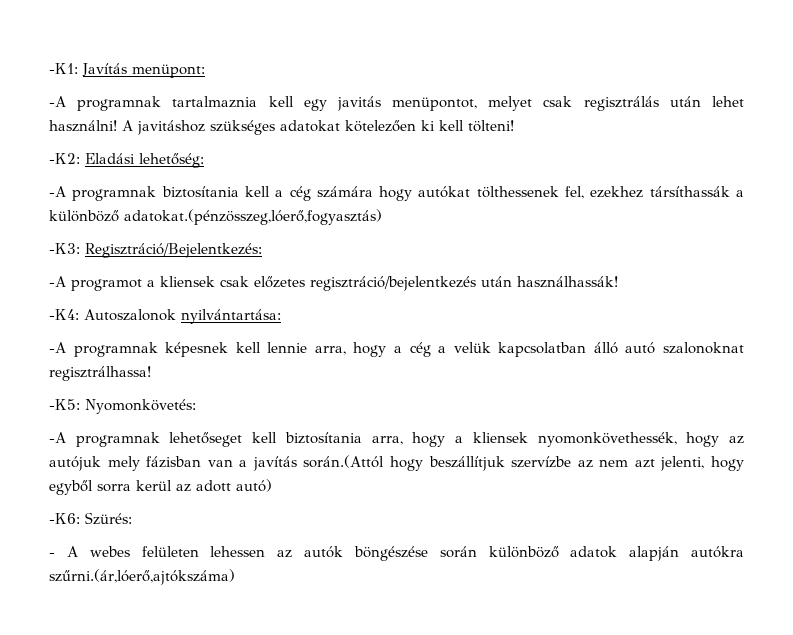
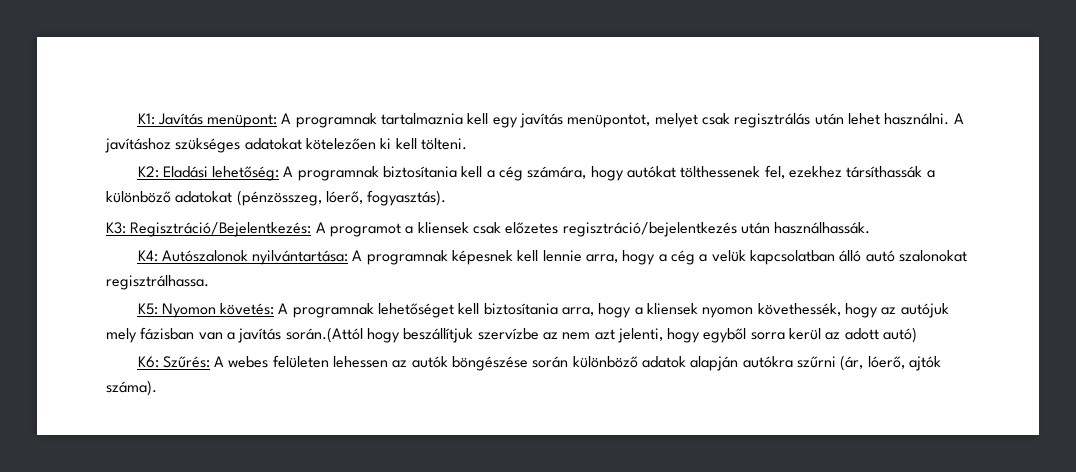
[49,63,78,74] -K1: -> [137,113,155,125] K1:
[49,96,66,107] // -A -> [281,113,292,124] A
[336,96,381,111] javitás -> [520,113,564,128] javítás
[49,120,205,135] használni! A javitáshoz -> [884,113,964,125] [105,138,171,153] használni. A javításhoz
[468,120,514,132] [49,153,80,164] tölteni! // -K2: -> [420,138,467,150] [137,166,159,178] tölteni. // K2:
[49,186,66,197] // -A -> [283,166,294,177] A
[316,186,373,198] számára -> [527,166,587,179] számára,
[124,209,382,225] [49,243,80,254] adatokat.(pénzösszeg,lóerő,fogyasztás) // -K3: -> [175,190,447,206] [106,222,126,234] adatokat (pénzösszeg, lóerő, fogyasztás). // K3:
[49,276,66,287] // -A -> [315,222,326,233] A
[517,276,618,288] [49,309,176,321] használhassák! // -K4: Autoszalonok -> [774,222,871,234] [137,250,248,262] használhassák. // K4: Autószalonok
[49,342,66,353] // -A -> [352,250,363,261] A
[662,342,744,354] [49,366,151,381] [49,399,196,414] [49,432,243,447] szalonoknat regisztrálhassa! // -K5: Nyomonkövetés: // -A programnak lehetőseget -> [898,250,967,262] [106,275,209,290] [137,303,455,318] szalonokat regisztrálhassa. // K5: Nyomon követés: A programnak lehetőséget
[537,432,677,447] nyomonkövethessék, -> [702,303,841,318] nyomon követhessék,
[49,512,132,525] [49,552,55,557] -K6: Szürés: // - -> [137,356,210,368] K6: Szűrés:
[49,569,235,585] szűrni.(ár,lóerő,ajtókszáma) -> [796,355,941,371] [106,380,157,396] szűrni (ár, lóerő, ajtók száma).

